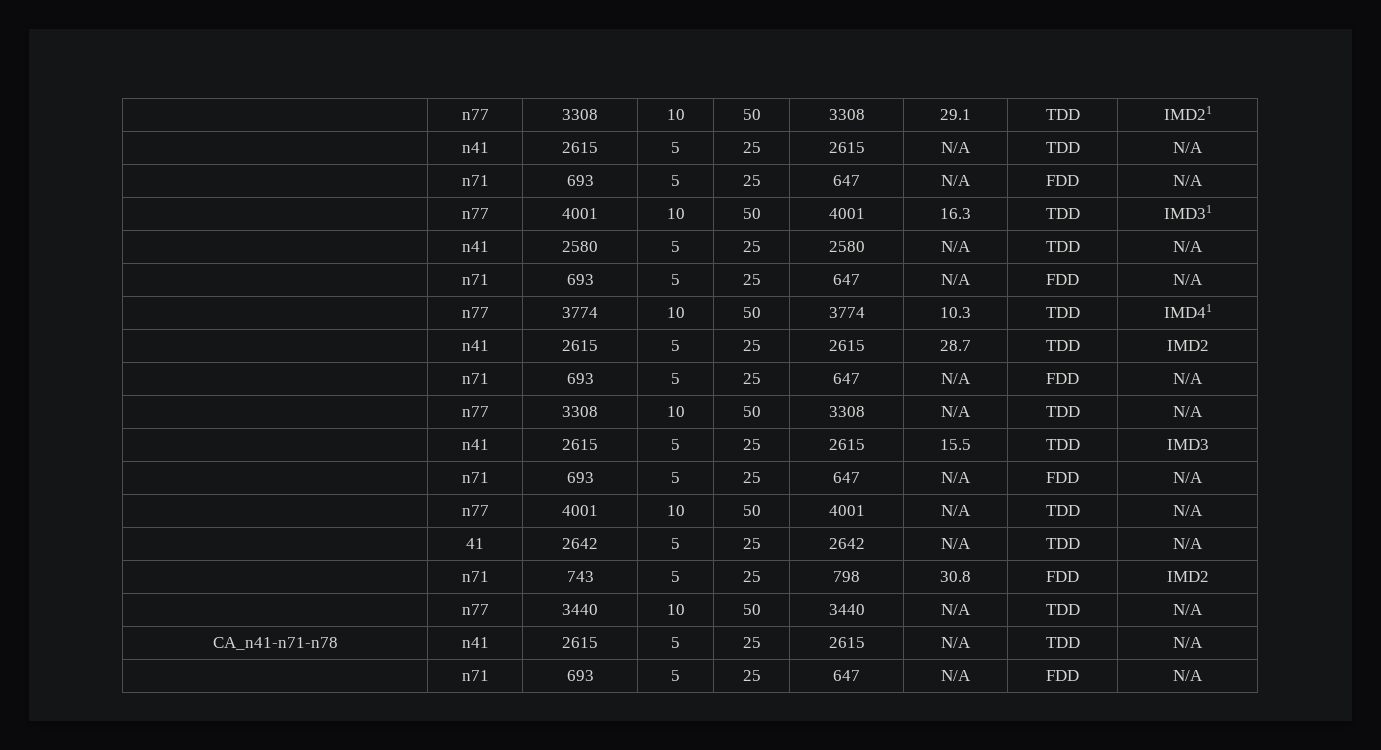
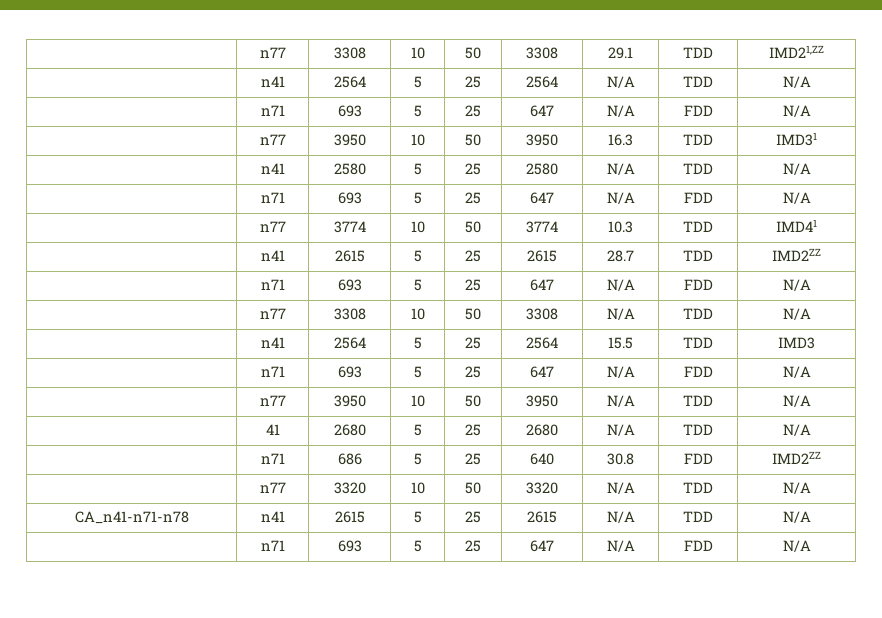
[1163,106,1212,120] [461,142,489,153] [562,142,598,153] [671,142,680,153] [742,142,761,153] [828,142,865,153] IMD21 // | n41 | 2615 | 5 | 25 | 2615 -> [769,45,824,58] [260,76,285,87] [333,76,366,88] [413,76,422,88] [465,76,481,88] [526,76,558,88] IMD21,ZZ // | n41 | 2564 | 5 | 25 | 2564
[562,208,598,219] [666,208,685,219] [742,208,761,219] [828,208,865,219] 4001 | 10 | 50 | 4001 -> [333,134,366,146] [410,134,425,146] [465,134,481,146] [526,134,558,146] 3950 | 10 | 50 | 3950
[1166,340,1209,351] IMD2 -> [772,248,821,261] IMD2ZZ
[562,439,598,450] [671,439,680,450] [742,439,761,450] [828,439,865,450] 2615 | 5 | 25 | 2615 -> [333,337,366,349] [413,337,422,349] [465,337,481,349] [526,337,558,349] 2564 | 5 | 25 | 2564
[562,505,598,516] [666,505,685,516] [742,505,761,516] [828,505,865,516] 4001 | 10 | 50 | 4001 -> [333,395,366,407] [410,395,425,407] [465,395,481,407] [526,395,558,407] 3950 | 10 | 50 | 3950
[562,538,598,549] [671,538,680,549] [742,538,761,549] [828,538,865,549] [941,538,971,549] [1045,538,1080,549] [1173,538,1203,549] [461,571,489,582] [566,571,594,582] [671,571,680,582] [742,571,761,582] [833,571,860,582] 2642 | 5 | 25 | 2642 | N/A | TDD | N/A // | n71 | 743 | 5 | 25 | 798 -> [333,424,366,436] [413,424,422,436] [465,424,481,436] [526,424,558,436] [606,424,635,436] [683,424,713,435] [782,424,811,436] [260,453,285,464] [337,453,362,465] [413,453,422,465] [465,453,481,465] [530,453,554,465] 2680 | 5 | 25 | 2680 | N/A | TDD | N/A // | n71 | 686 | 5 | 25 | 640
[1166,571,1209,582] [461,604,489,615] [562,604,598,615] [666,604,685,615] [742,604,761,615] [828,604,865,615] IMD2 // | n77 | 3440 | 10 | 50 | 3440 -> [772,451,821,464] [259,482,286,493] [333,482,366,494] [410,482,425,494] [465,482,481,494] [526,482,558,494] IMD2ZZ // | n77 | 3320 | 10 | 50 | 3320

